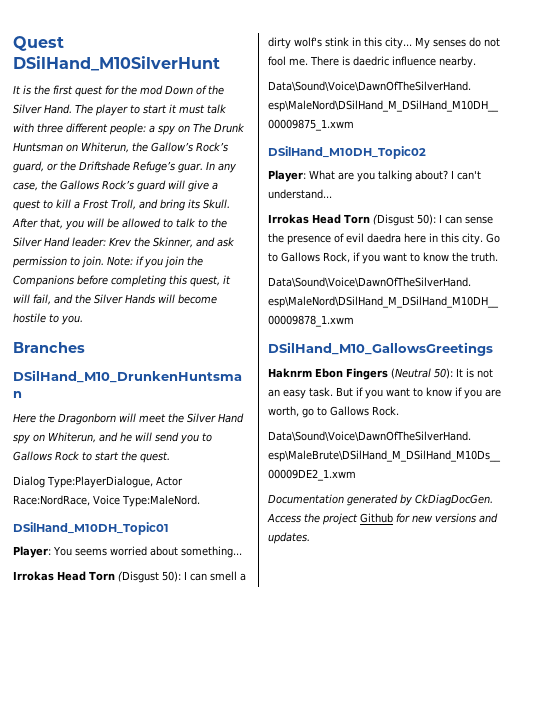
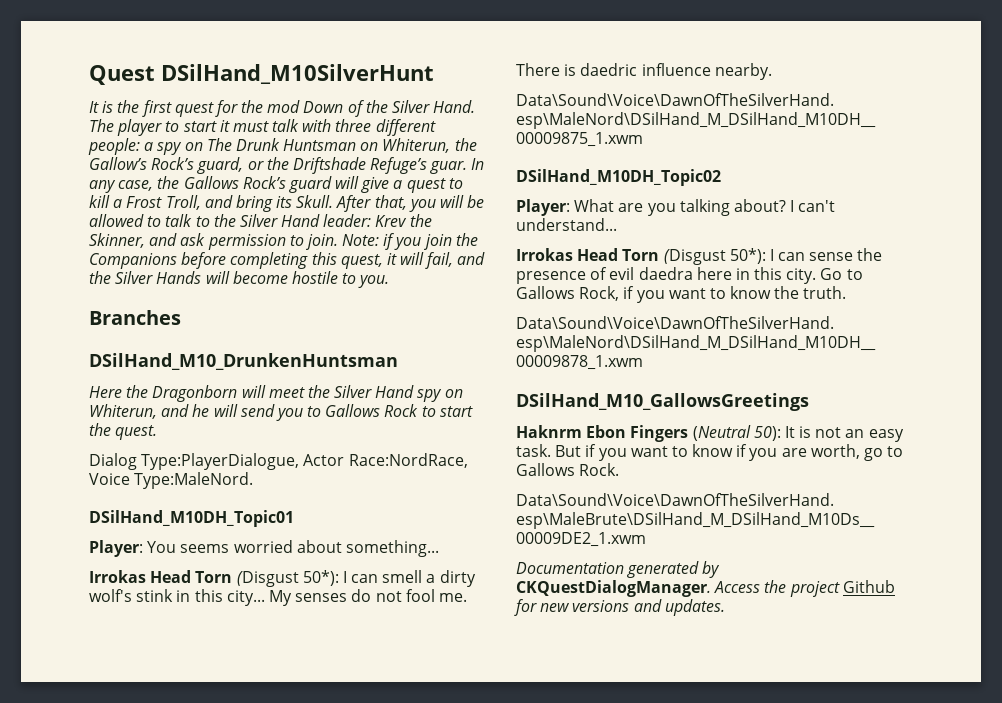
[161,571,181,582] 50): -> [302,570,339,586] 50*):
[416,214,436,225] 50): -> [729,248,766,264] 50*):
[415,494,493,506] CkDiagDocGen. -> [516,580,711,597] CKQuestDialogManager.

